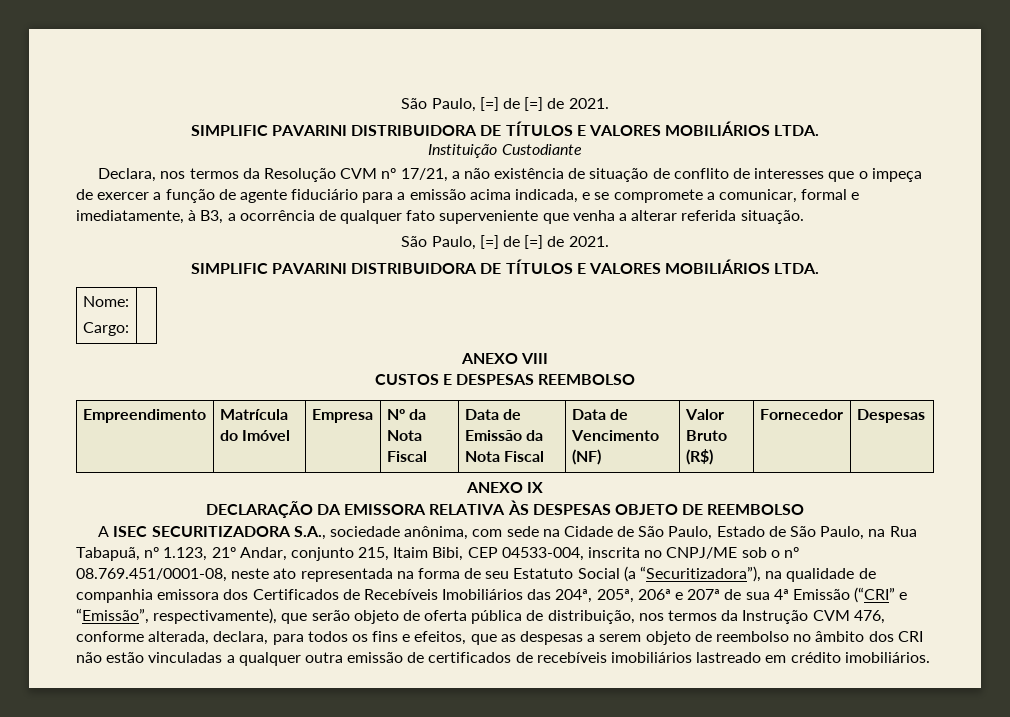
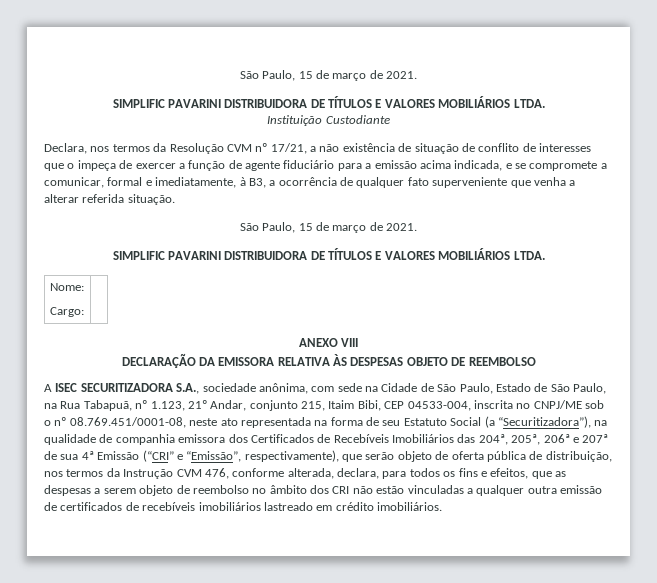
[401,97,544,112] São Paulo, [=] de [=] -> [239,70,367,81] São Paulo, 15 de março
[479,235,544,249] [=] de [=] -> [298,222,367,233] 15 de março
[374,374,636,385] [82,409,206,423] [219,409,288,420] [219,430,290,441] [311,409,373,423] [386,409,426,420] [386,430,422,441] [386,451,427,462] [464,409,521,420] [464,430,543,441] [464,451,544,462] [571,409,628,420] [570,430,659,441] [571,449,601,465] [684,409,724,420] [685,430,727,441] [685,449,713,465] [759,409,843,420] [856,409,925,423] [465,482,544,493] // CUSTOS E DESPESAS REEMBOLSO // Empreendimento | Matrícula do Imóvel | Empresa | Nº da Nota Fiscal | Data de Emissão da Nota Fiscal | Data de Vencimento (NF) | Valor Bruto (R$) | Fornecedor | Despesas // ANEXO IX -> (359, 342) none

